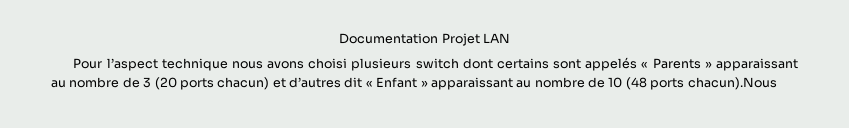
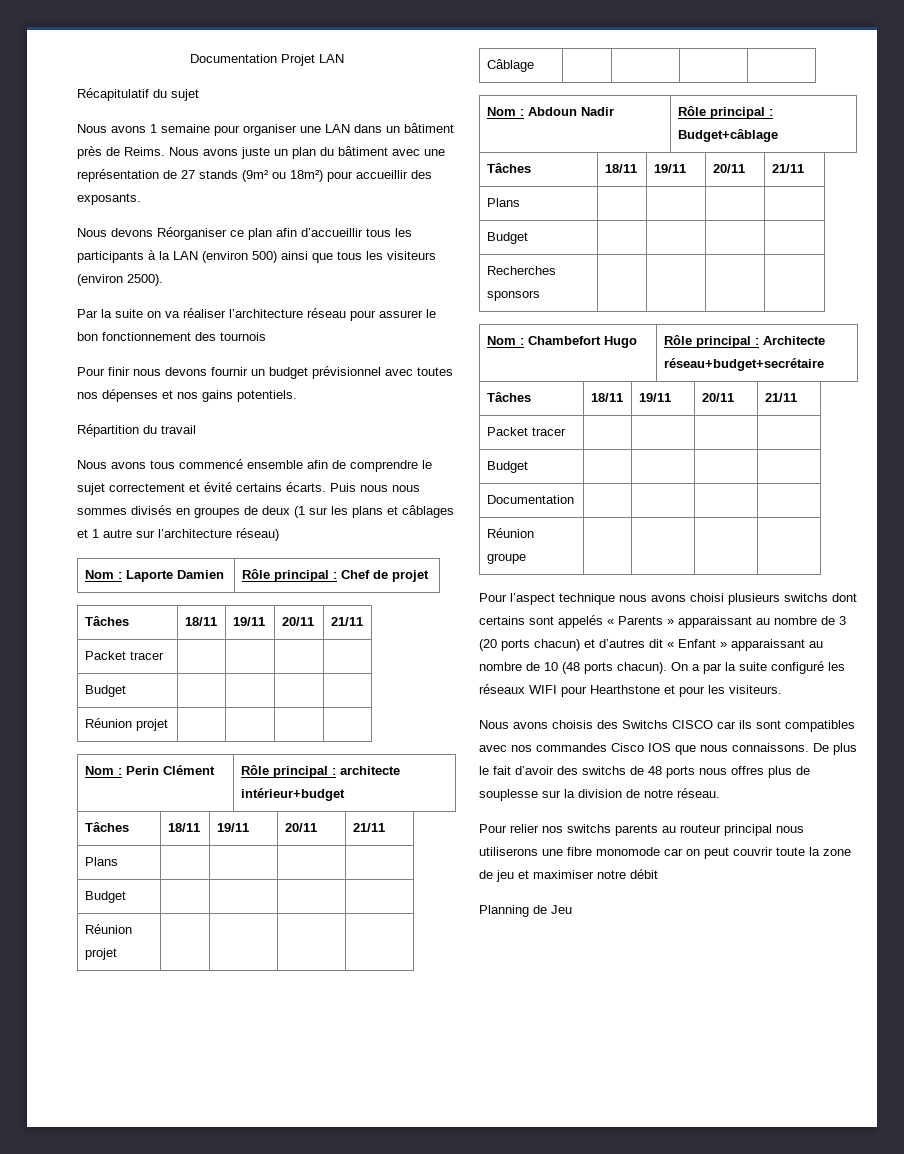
(510, 38) none -> [77,88,199,101] [77,123,454,136] [77,146,445,159] [77,169,432,182] [77,193,141,205] [77,227,412,240] [77,250,436,263] [77,274,163,286] [77,308,436,321] [77,332,266,341] [77,366,453,379] [77,389,297,402] [77,424,196,437] [77,459,432,472] [77,482,420,495] [77,505,454,518] [77,528,279,541] [84,570,224,582] [241,569,429,582] [84,616,129,626] [184,617,217,626] [232,617,265,626] [281,617,314,626] [330,617,363,626] [84,651,164,660] [84,685,126,697] [84,718,168,731] [84,765,215,775] [240,765,400,778] [240,788,345,801] [84,822,129,832] [167,823,200,832] [216,823,249,832] [284,823,317,832] [352,823,385,832] [84,857,118,866] [84,891,126,903] [84,924,132,934] [84,948,117,960] [486,59,534,72] [486,107,614,116] [677,106,773,119] [677,129,778,142] [486,163,531,173] [604,164,637,173] [653,164,686,173] [712,164,745,173] [771,164,804,173] [486,198,520,207] [486,232,528,244] [486,266,556,275] [486,290,540,301] [486,336,637,348] [663,335,825,348] [663,358,824,371] [486,392,531,402] [590,393,623,402] [638,393,671,402] [701,393,734,402] [764,393,797,402] [486,427,566,436] [486,461,528,473] [486,495,574,504] [486,528,534,538] [486,553,526,564] // Récapitulatif du sujet // Nous avons 1 semaine pour organiser une LAN dans un bâtiment près de Reims. Nous avons juste un plan du bâtiment avec une représentation de 27 stands (9m² ou 18m²) pour accueillir des exposants. // Nous devons Réorganiser ce plan afin d’accueillir tous les participants à la LAN (environ 500) ainsi que tous les visiteurs (environ 2500). // Par la suite on va réaliser l’architecture réseau pour assurer le bon fonctionnement des tournois // Pour finir nous devons fournir un budget prévisionnel avec toutes nos dépenses et nos gains potentiels. // Répartition du travail // Nous avons tous commencé ensemble afin de comprendre le sujet correctement et évité certains écarts. Puis nous nous sommes divisés en groupes de deux (1 sur les plans et câblages et 1 autre sur l’architecture réseau) // Nom : Laporte Damien | Rôle principal : Chef de projet // Tâches | 18/11 | 19/11 | 20/11 | 21/11 // Packet tracer | | | | // Budget | | | | // Réunion projet | | | | // Nom : Perin Clément | Rôle principal : architecte intérieur+budget // Tâches | 18/11 | 19/11 | 20/11 | 21/11 // Plans | | | | // Budget | | | | // Réunion projet | | | | // Câblage | | | | // Nom : Abdoun Nadir | Rôle principal : Budget+câblage // Tâches | 18/11 | 19/11 | 20/11 | 21/11 // Plans | | | | // Budget | | | | // Recherches sponsors | | | | // Nom : Chambefort Hugo | Rôle principal : Architecte réseau+budget+secrétaire // Tâches | 18/11 | 19/11 | 20/11 | 21/11 // Packet tracer | | | | // Budget | | | | // Documentation | | | | // Réunion groupe | | | |
[415,58,459,69] switch -> [784,593,828,602] switchs
[687,77,777,90] chacun).Nous -> [617,661,845,674] [479,684,782,697] [479,720,855,732] [479,743,857,755] [479,766,810,778] [479,788,720,801] [479,824,804,836] [479,847,851,859] [479,869,658,882] [479,905,572,917] chacun). On a par la suite configuré les réseaux WIFI pour Hearthstone et pour les visiteurs. // Nous avons choisis des Switchs CISCO car ils sont compatibles avec nos commandes Cisco IOS que nous connaissons. De plus le fait d’avoir des switchs de 48 ports nous offres plus de souplesse sur la division de notre réseau. // Pour relier nos switchs parents au routeur principal nous utiliserons une fibre monomode car on peut couvrir toute la zone de jeu et maximiser notre débit // Planning de Jeu

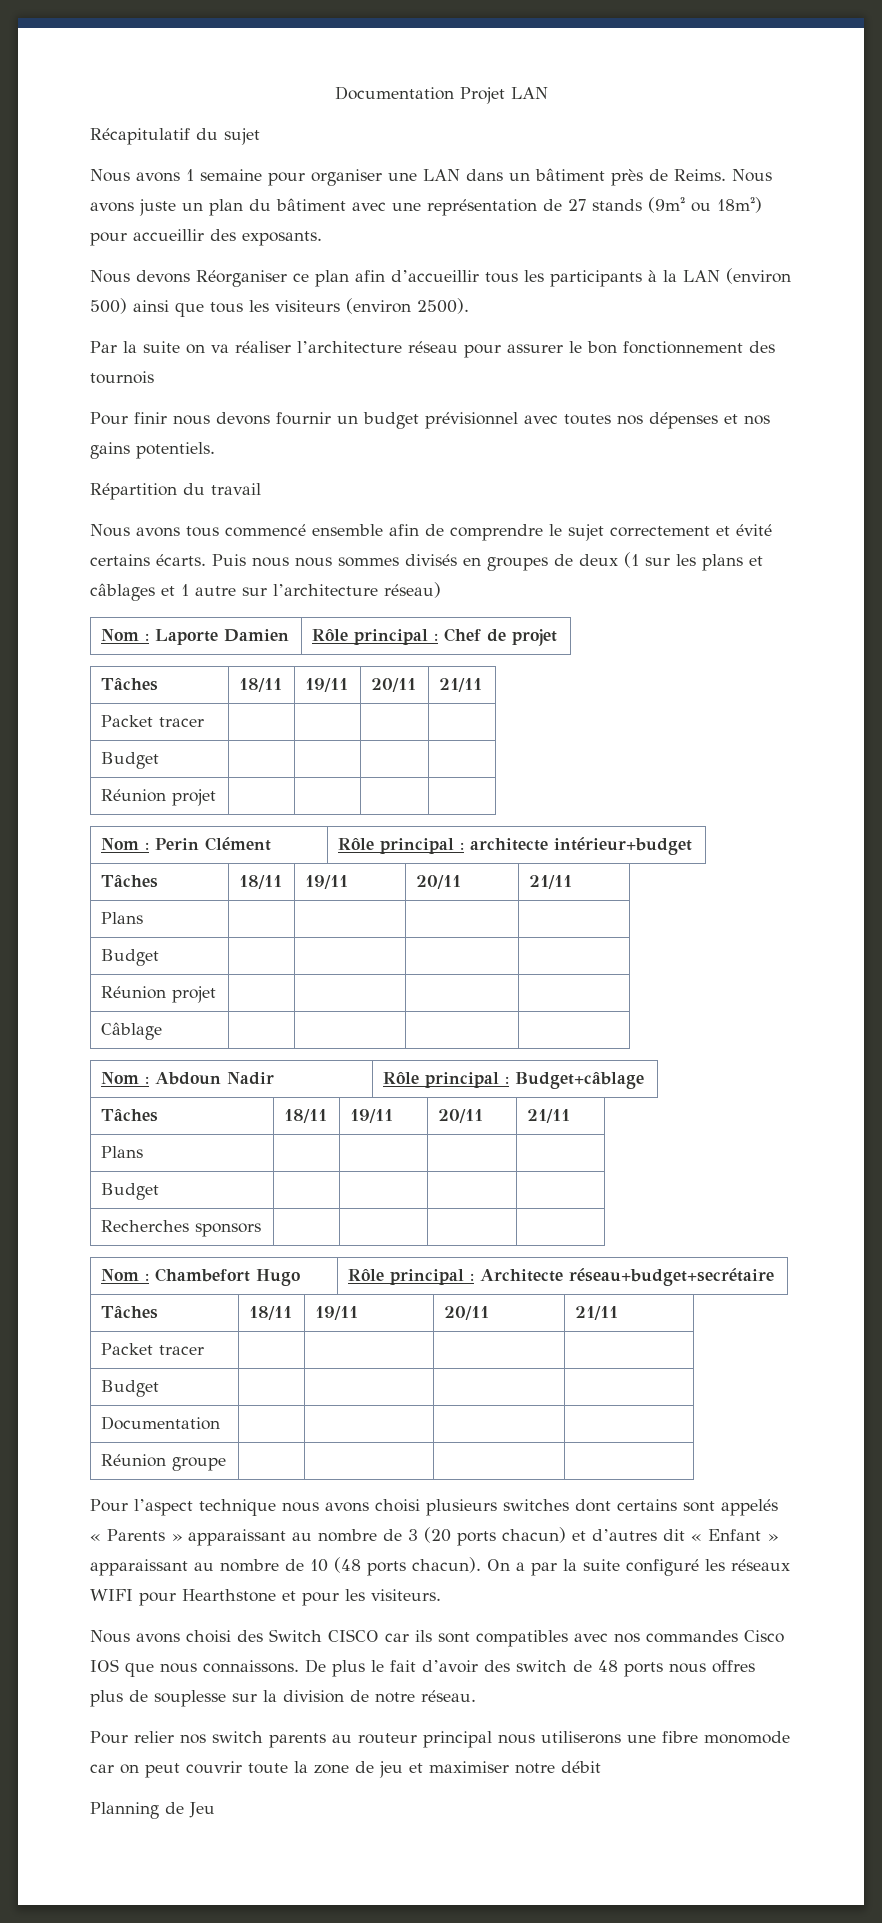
[784,593,828,602] switchs -> [503,1499,569,1511] switches
[552,720,668,729] choisis des Switchs -> [186,1629,322,1643] choisi des Switch
[582,766,626,775] switchs -> [516,1660,567,1672] switch
[567,824,611,833] switchs -> [212,1731,263,1743] switch

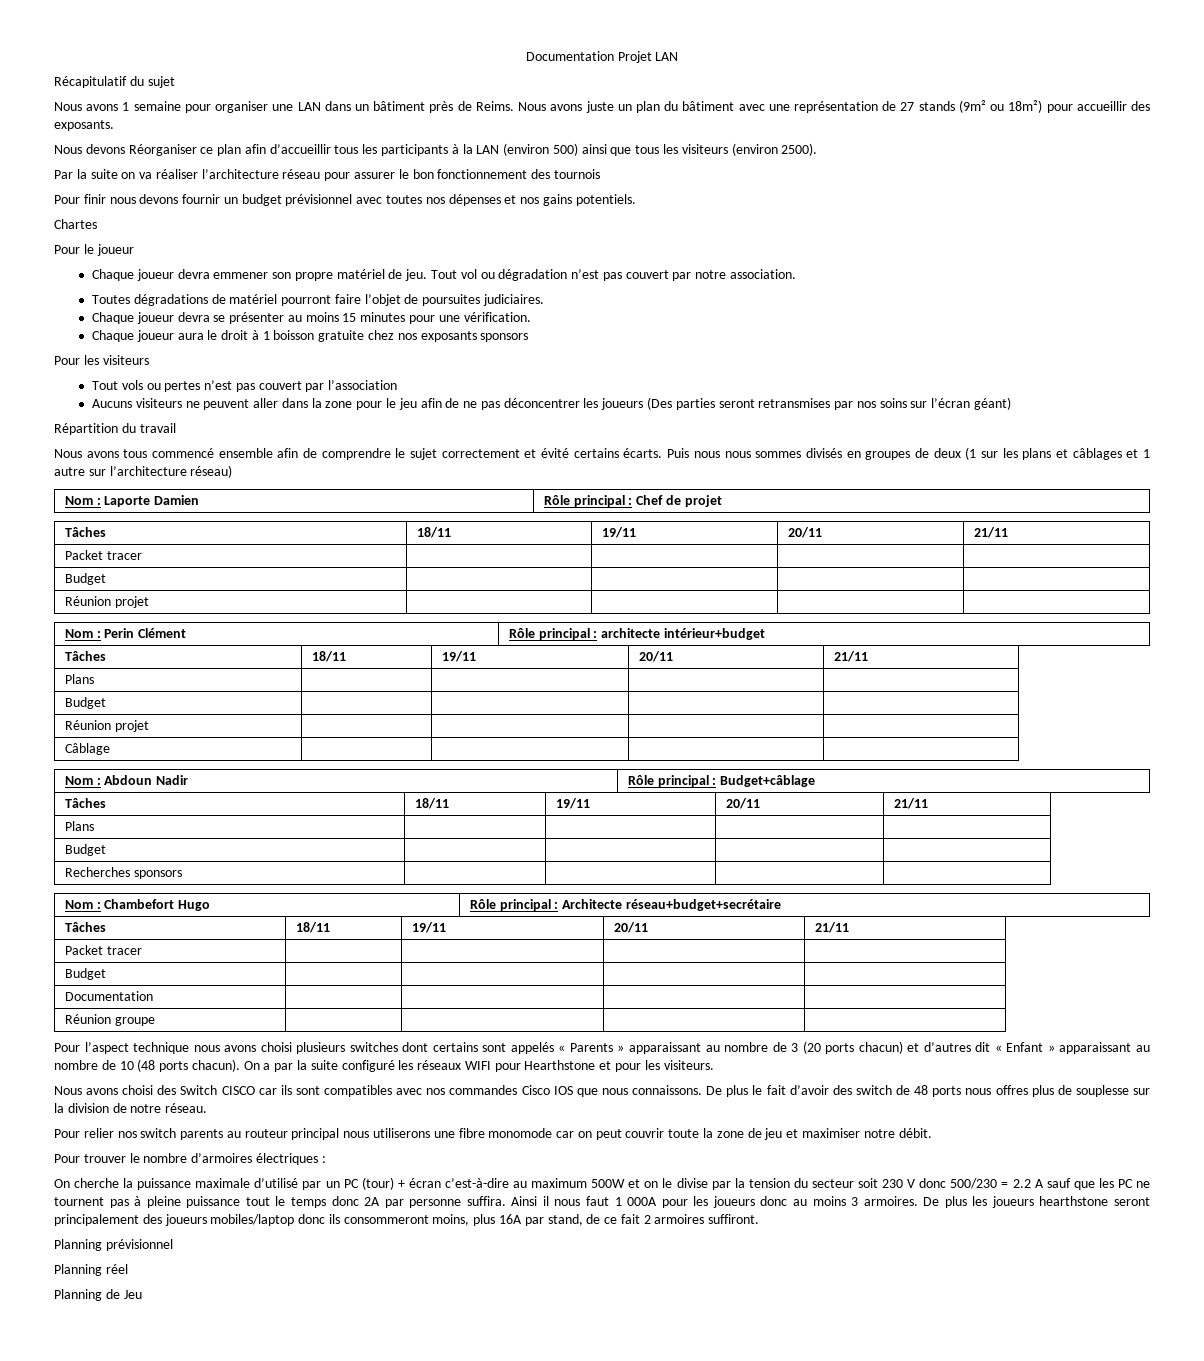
(215, 450) none -> [54,219,97,229] [54,244,134,256] [91,269,796,281] [91,294,544,306] [91,312,531,324] [91,330,529,342] [54,355,149,365] [91,380,398,392] [91,397,1012,410] // Chartes // Pour le joueur // Chaque joueur devra emmener son propre matériel de jeu. Tout vol ou dégradation n’est pas couvert par notre association. // Toutes dégradations de matériel pourront faire l’objet de poursuites judiciaires. // Chaque joueur devra se présenter au moins 15 minutes pour une vérification. // Chaque joueur aura le droit à 1 boisson gratuite chez nos exposants sponsors // Pour les visiteurs // Tout vols ou pertes n’est pas couvert par l’association // Aucuns visiteurs ne peuvent aller dans la zone pour le jeu afin de ne pas déconcentrer les joueurs (Des parties seront retransmises par nos soins sur l’écran géant)
[561,1761,601,1773] débit -> [898,1128,932,1138] [54,1153,326,1165] [54,1177,1150,1190] [54,1196,1150,1208] [54,1214,760,1226] [54,1239,173,1251] [54,1264,128,1276] débit. // Pour trouver le nombre d’armoires électriques : // On cherche la puissance maximale d’utilisé par un PC (tour) + écran c’est-à-dire au maximum 500W et on le divise par la tension du secteur soit 230 V donc 500/230 = 2.2 A sauf que les PC ne tournent pas à pleine puissance tout le temps donc 2A par personne suffira. Ainsi il nous faut 1 000A pour les joueurs donc au moins 3 armoires. De plus les joueurs hearthstone seront principalement des joueurs mobiles/laptop donc ils consommeront moins, plus 16A par stand, de ce fait 2 armoires suffiront. // Planning prévisionnel // Planning réel

